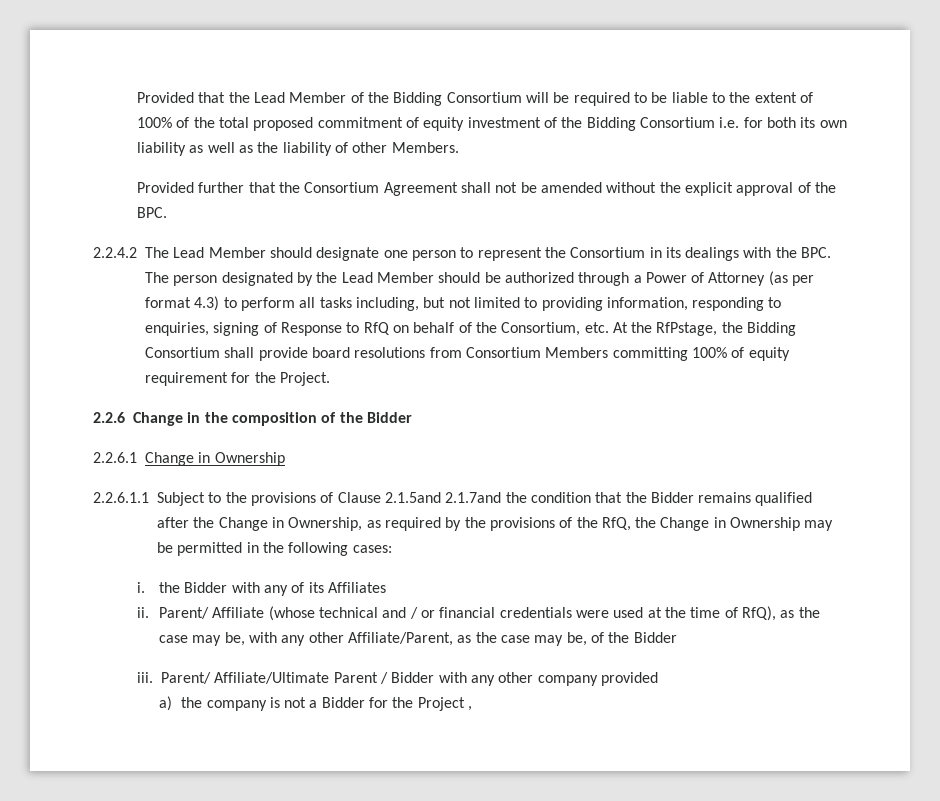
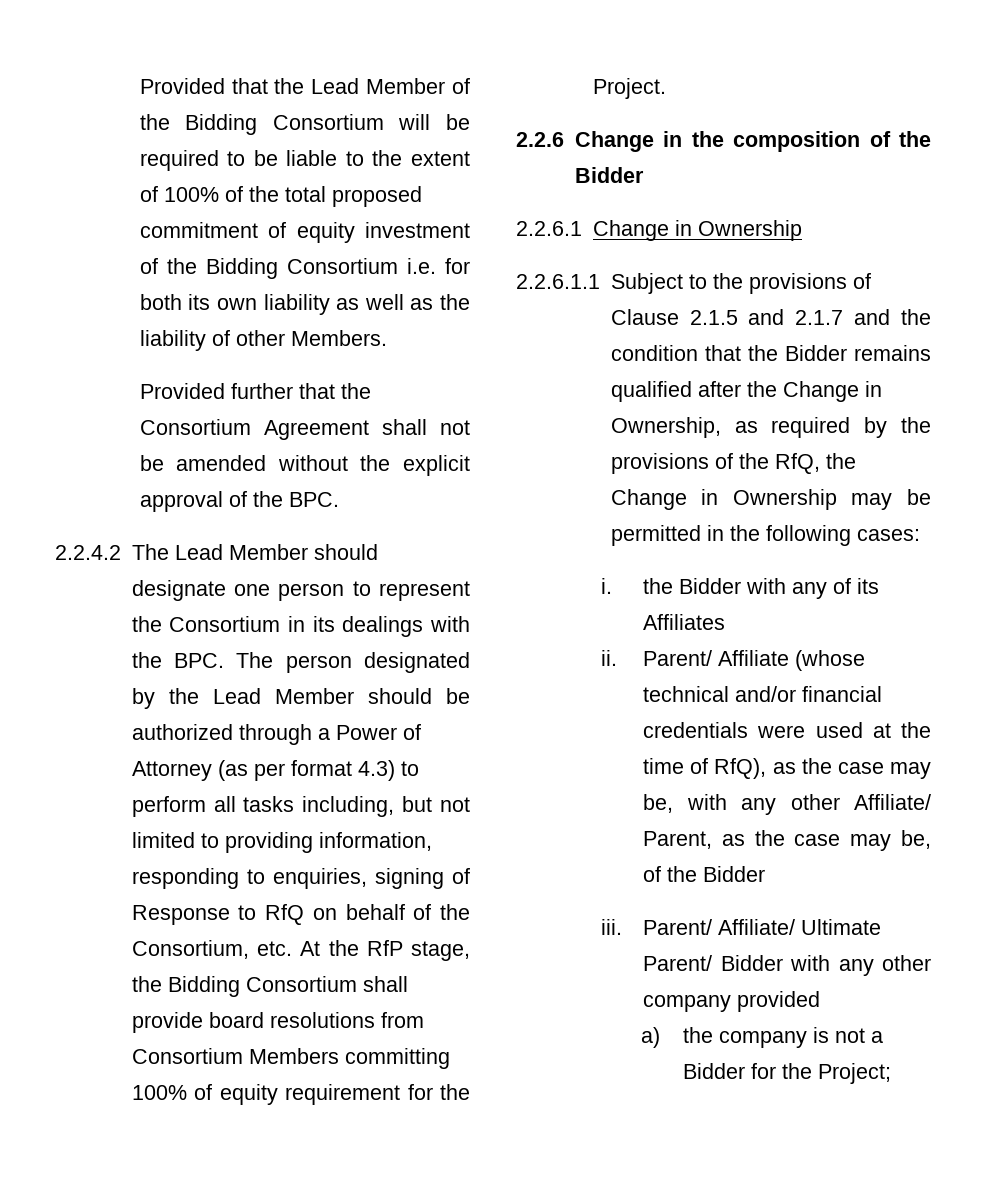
[656,322,718,336] RfPstage, -> [366,940,470,961] RfP stage,
[384,492,502,503] 2.1.5and 2.1.7and -> [689,309,891,325] 2.1.5 and 2.1.7 and
[382,607,436,619] and / or -> [735,686,797,702] and/or
[348,632,454,646] Affiliate/Parent, -> [854,794,931,810] [643,831,713,849] Affiliate/ Parent,
[214,672,389,684] Affiliate/Ultimate Parent / -> [718,919,882,935] [643,955,713,971] Affiliate/ Ultimate Parent/
[417,697,473,711] Project , -> [817,1063,891,1084] Project;

